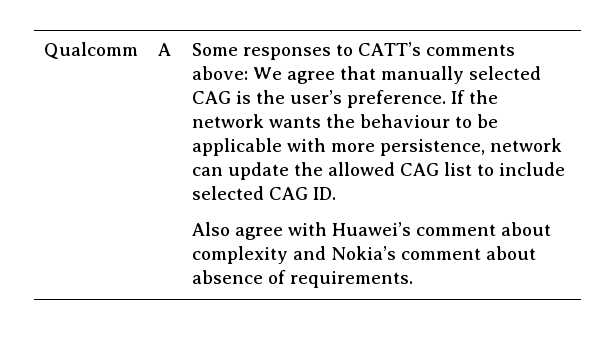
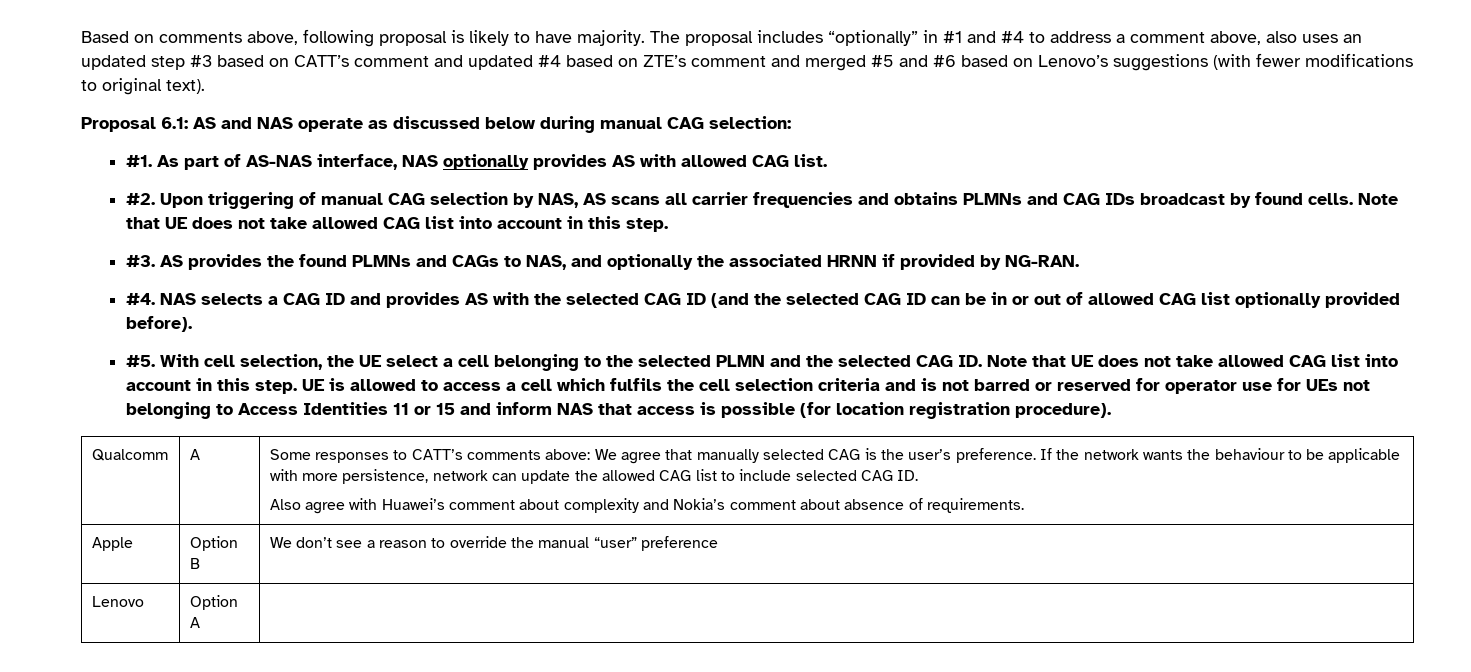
(43, 50) none -> [81,29,1362,47] [81,53,1413,71] [81,78,205,95] [81,116,791,133] [125,154,827,170] [125,192,1398,209] [125,216,668,232] [125,254,1079,270] [125,292,1400,308] [125,316,192,332] [125,354,1398,371] [125,378,1370,394] [125,402,1111,419] Based on comments above, following proposal is likely to have majority. The proposal includes “optionally” in #1 and #4 to address a comment above, also uses an updated step #3 based on CATT’s comment and updated #4 based on ZTE’s comment and merged #5 and #6 based on Lenovo’s suggestions (with fewer modifications to original text). // Proposal 6.1: AS and NAS operate as discussed below during manual CAG selection: // #1. As part of AS-NAS interface, NAS optionally provides AS with allowed CAG list. // #2. Upon triggering of manual CAG selection by NAS, AS scans all carrier frequencies and obtains PLMNs and CAG IDs broadcast by found cells. Note that UE does not take allowed CAG list into account in this step. // #3. AS provides the found PLMNs and CAGs to NAS, and optionally the associated HRNN if provided by NG-RAN. // #4. NAS selects a CAG ID and provides AS with the selected CAG ID (and the selected CAG ID can be in or out of allowed CAG list optionally provided before). // #5. With cell selection, the UE select a cell belonging to the selected PLMN and the selected CAG ID. Note that UE does not take allowed CAG list into account in this step. UE is allowed to access a cell which fulfils the cell selection criteria and is not barred or reserved for operator use for UEs not belonging to Access Identities 11 or 15 and inform NAS that access is possible (for location registration procedure). //
(413, 279) none -> [91,537,133,551] [189,536,238,551] [189,558,200,569] [269,536,718,551] [91,596,144,607] [189,595,238,610] [189,617,200,628] // Apple | Option B | We don’t see a reason to override the manual “user” preference // Lenovo | Option A |

